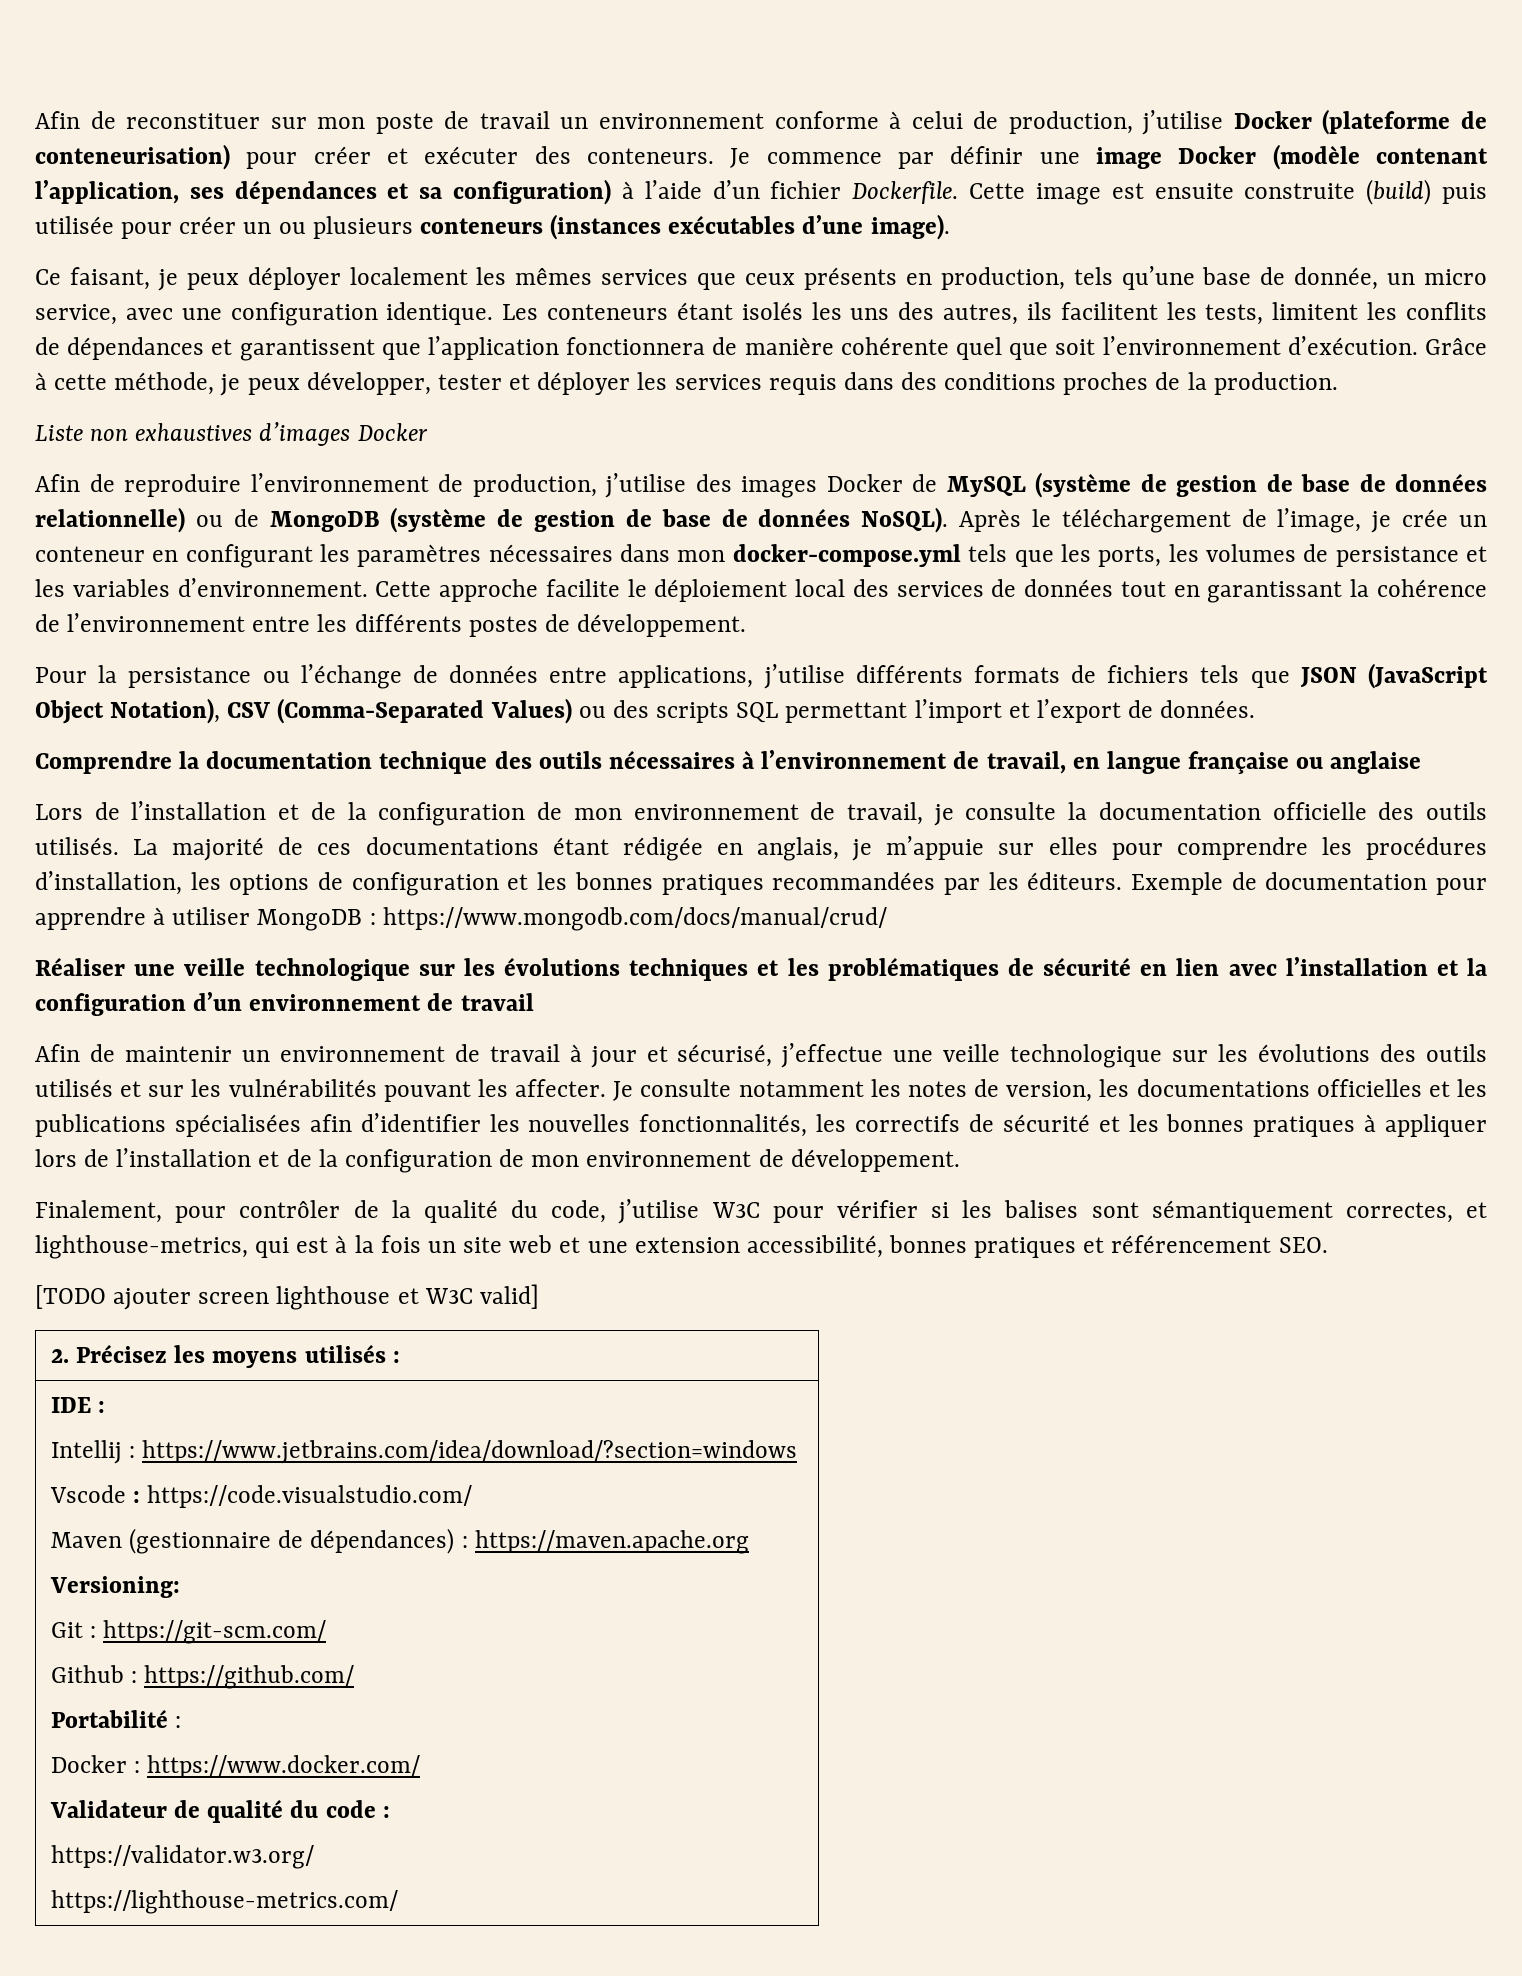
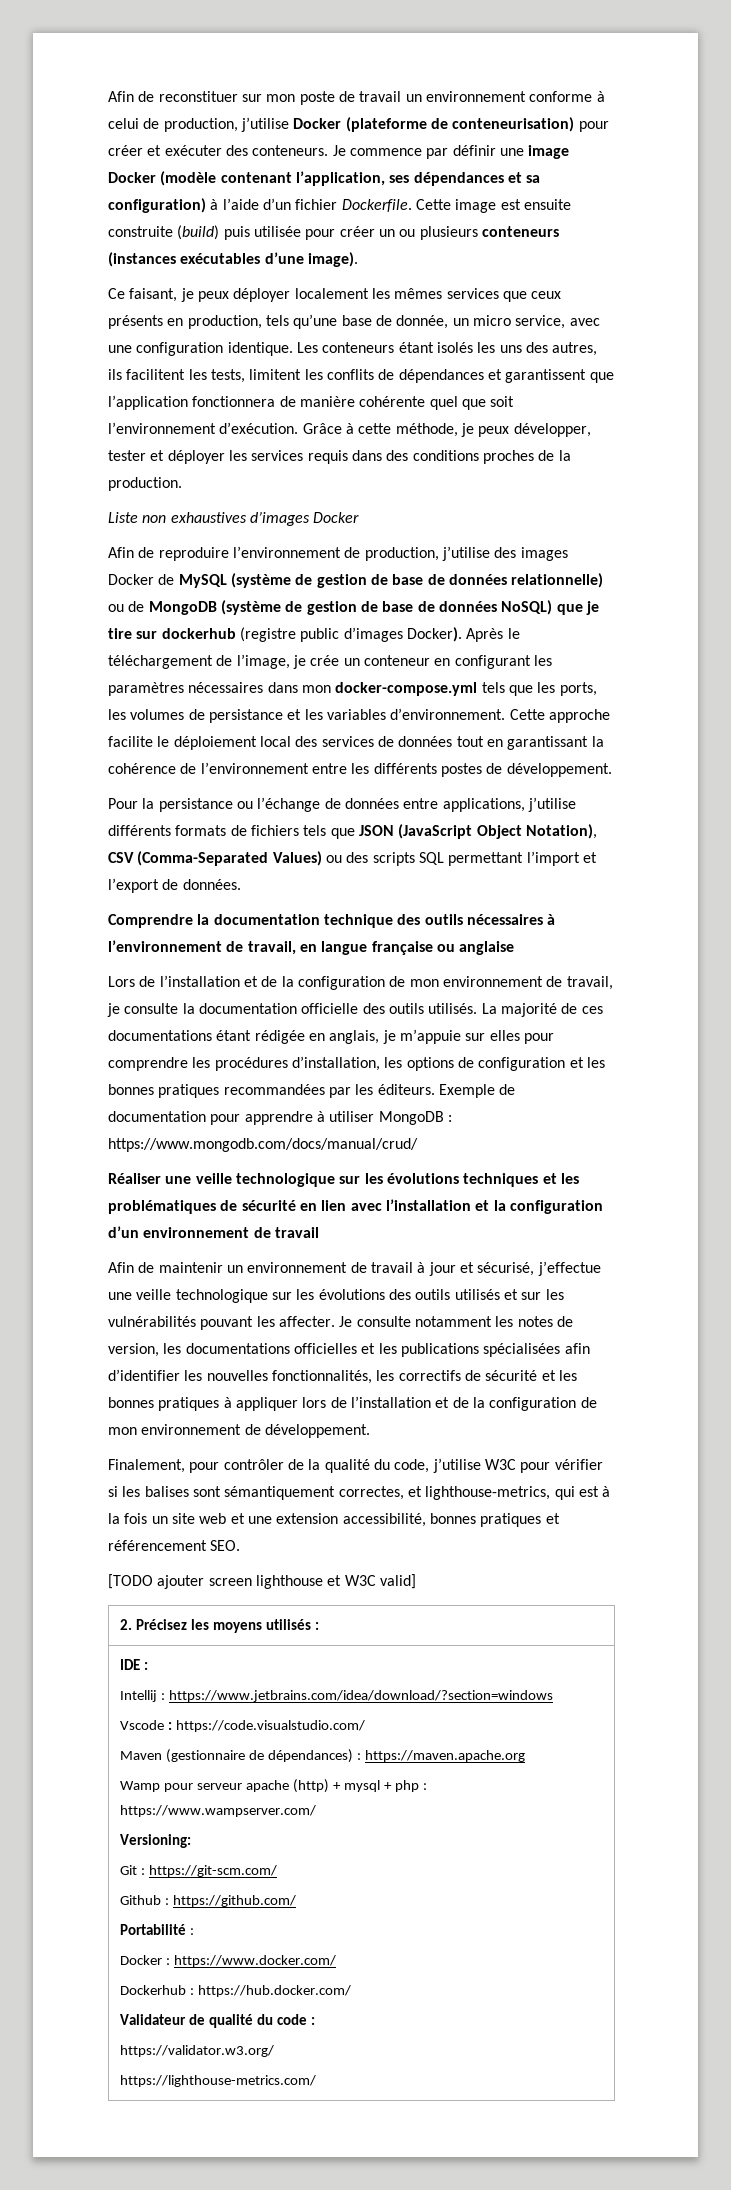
[861,507,949,533] NoSQL). -> [501,600,599,615] [108,627,462,642] NoSQL) que je tire sur dockerhub (registre public d’images Docker).
(749, 1542) none -> [120,1779,427,1793] [120,1805,317,1817] // Wamp pour serveur apache (http) + mysql + php : https://www.wampserver.com/
(421, 1766) none -> [120,1985,352,1997] // Dockerhub : https://hub.docker.com/

